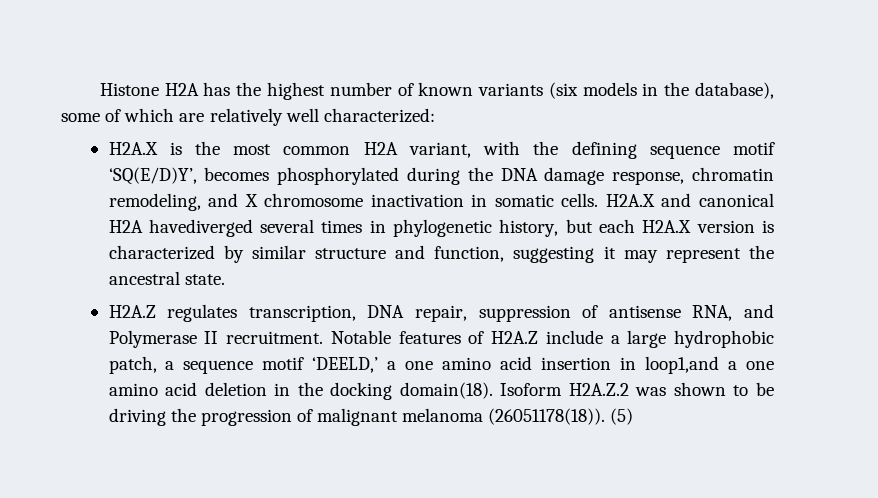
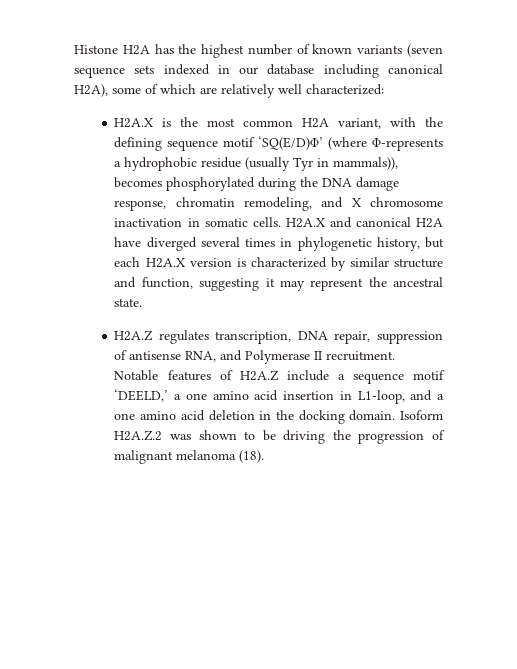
[548,82,774,99] (six models in the database), -> [406,44,443,57] [74,64,443,78] [74,84,108,97] (seven sequence sets indexed in our database including canonical H2A),
[108,167,197,185] ‘SQ(E/D)Y’, -> [258,136,443,151] [114,157,399,171] ‘SQ(E/D)Φ’ (where Φ-represents a hydrophobic residue (usually Tyr in mammals)),
[148,219,253,237] havediverged -> [114,237,197,251] have diverged
[627,330,775,348] [108,356,175,374] large hydrophobic patch, a -> (345, 377) none
[645,356,720,374] loop1,and -> [357,390,433,404] L1-loop, and
[399,382,493,399] domain(18). -> [349,410,396,421] domain.
[488,408,634,425] (26051178(18)). (5) -> [239,450,265,463] (18).

